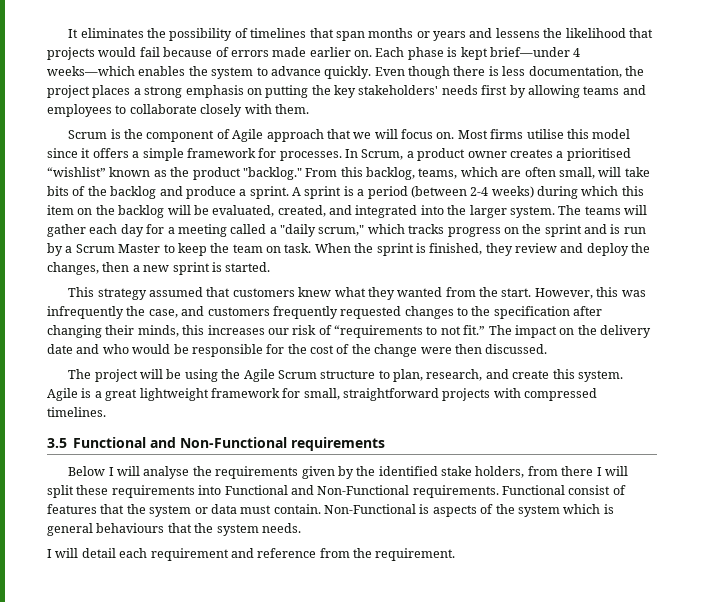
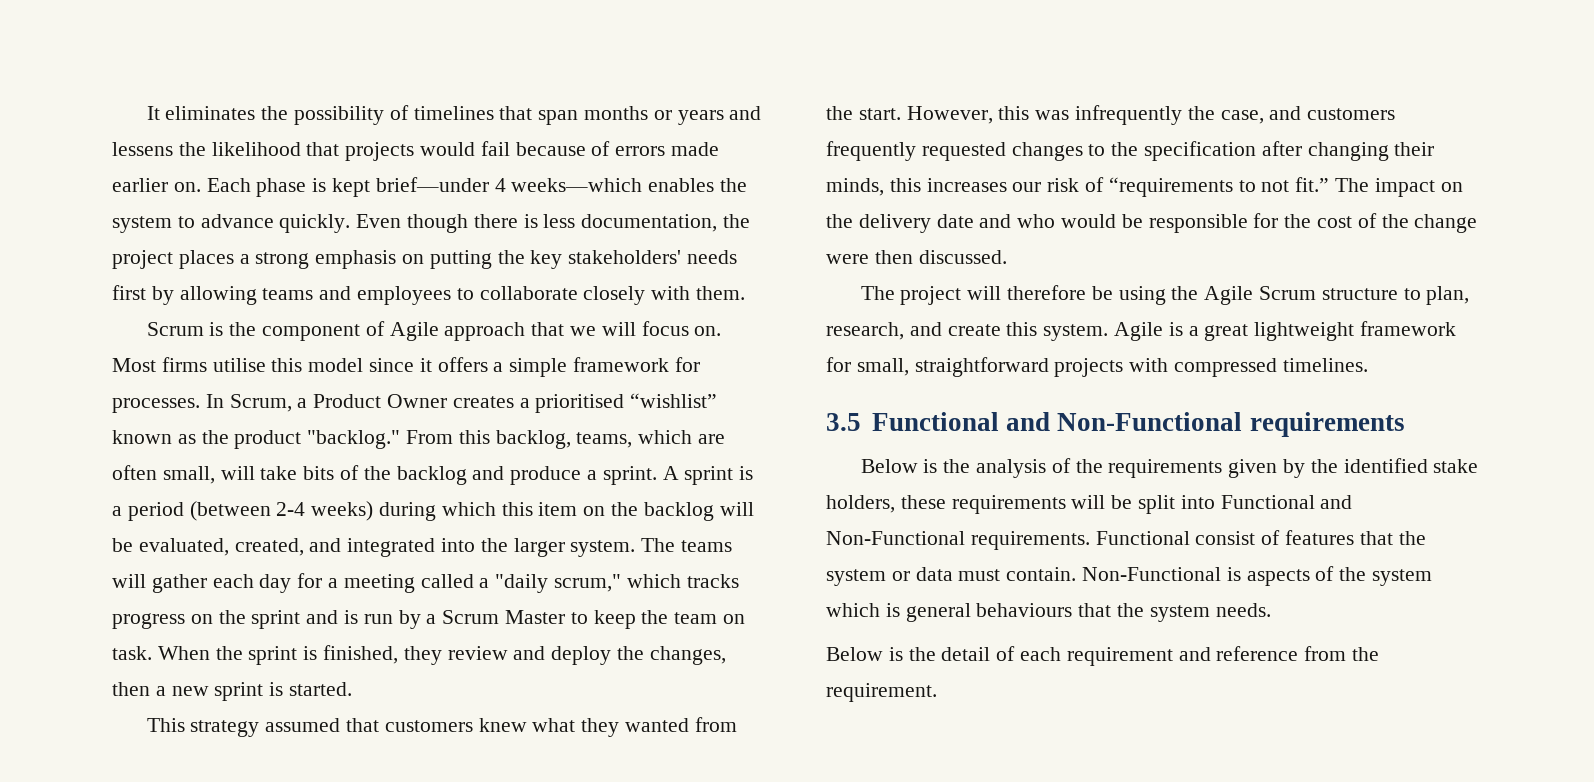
[417,148,507,161] product owner -> [313,394,448,408] Product Owner
(164, 374) none -> [1006,285,1086,300] therefore
[108,466,190,479] I will analyse -> [923,458,1071,478] is the analysis of
[527,466,628,476] [47,485,195,498] from there I will split these requirements -> [900,495,1176,514] these requirements will be split
[47,548,116,558] I will detail -> [826,646,1016,661] Below is the detail of

